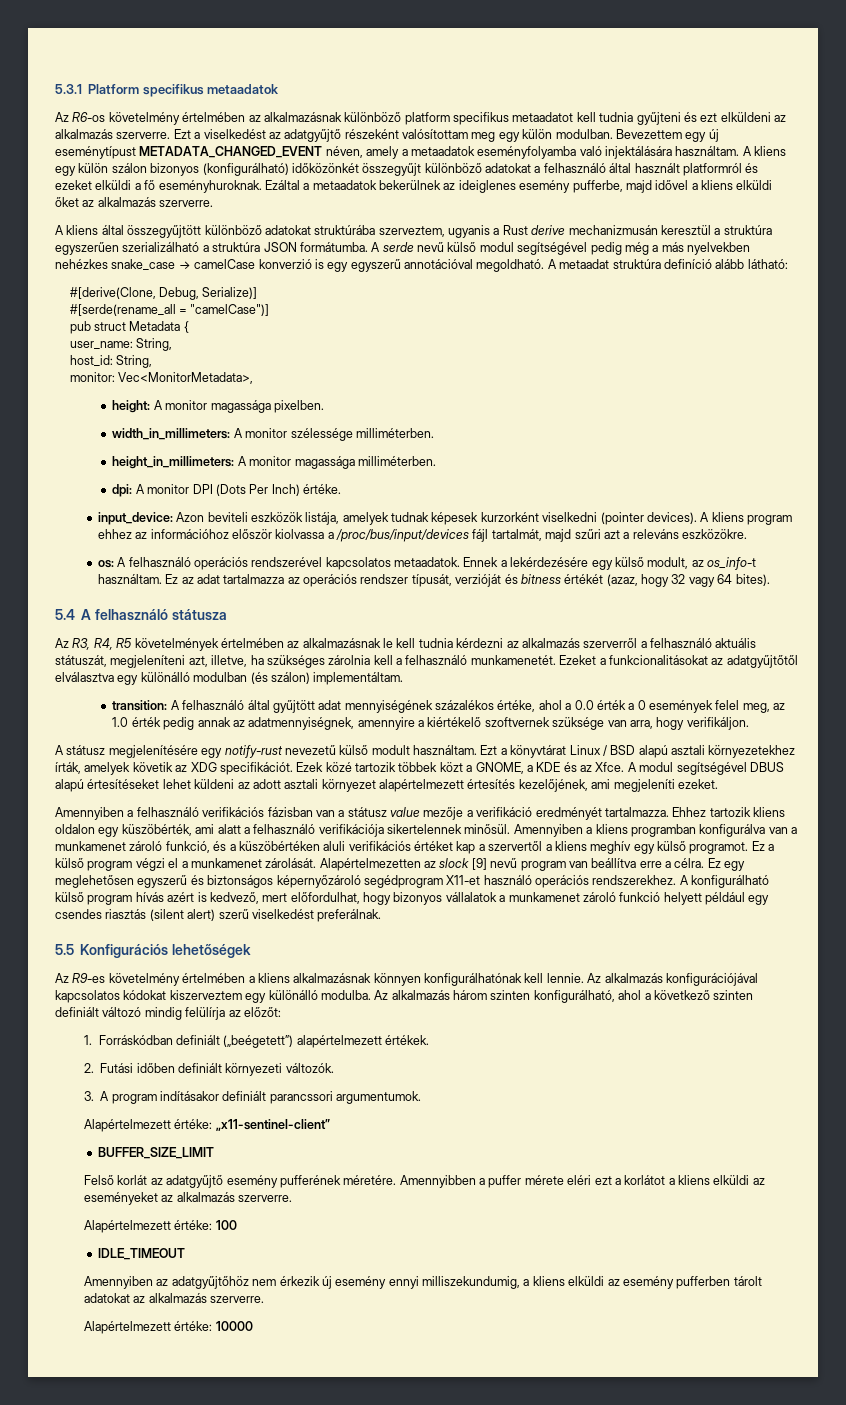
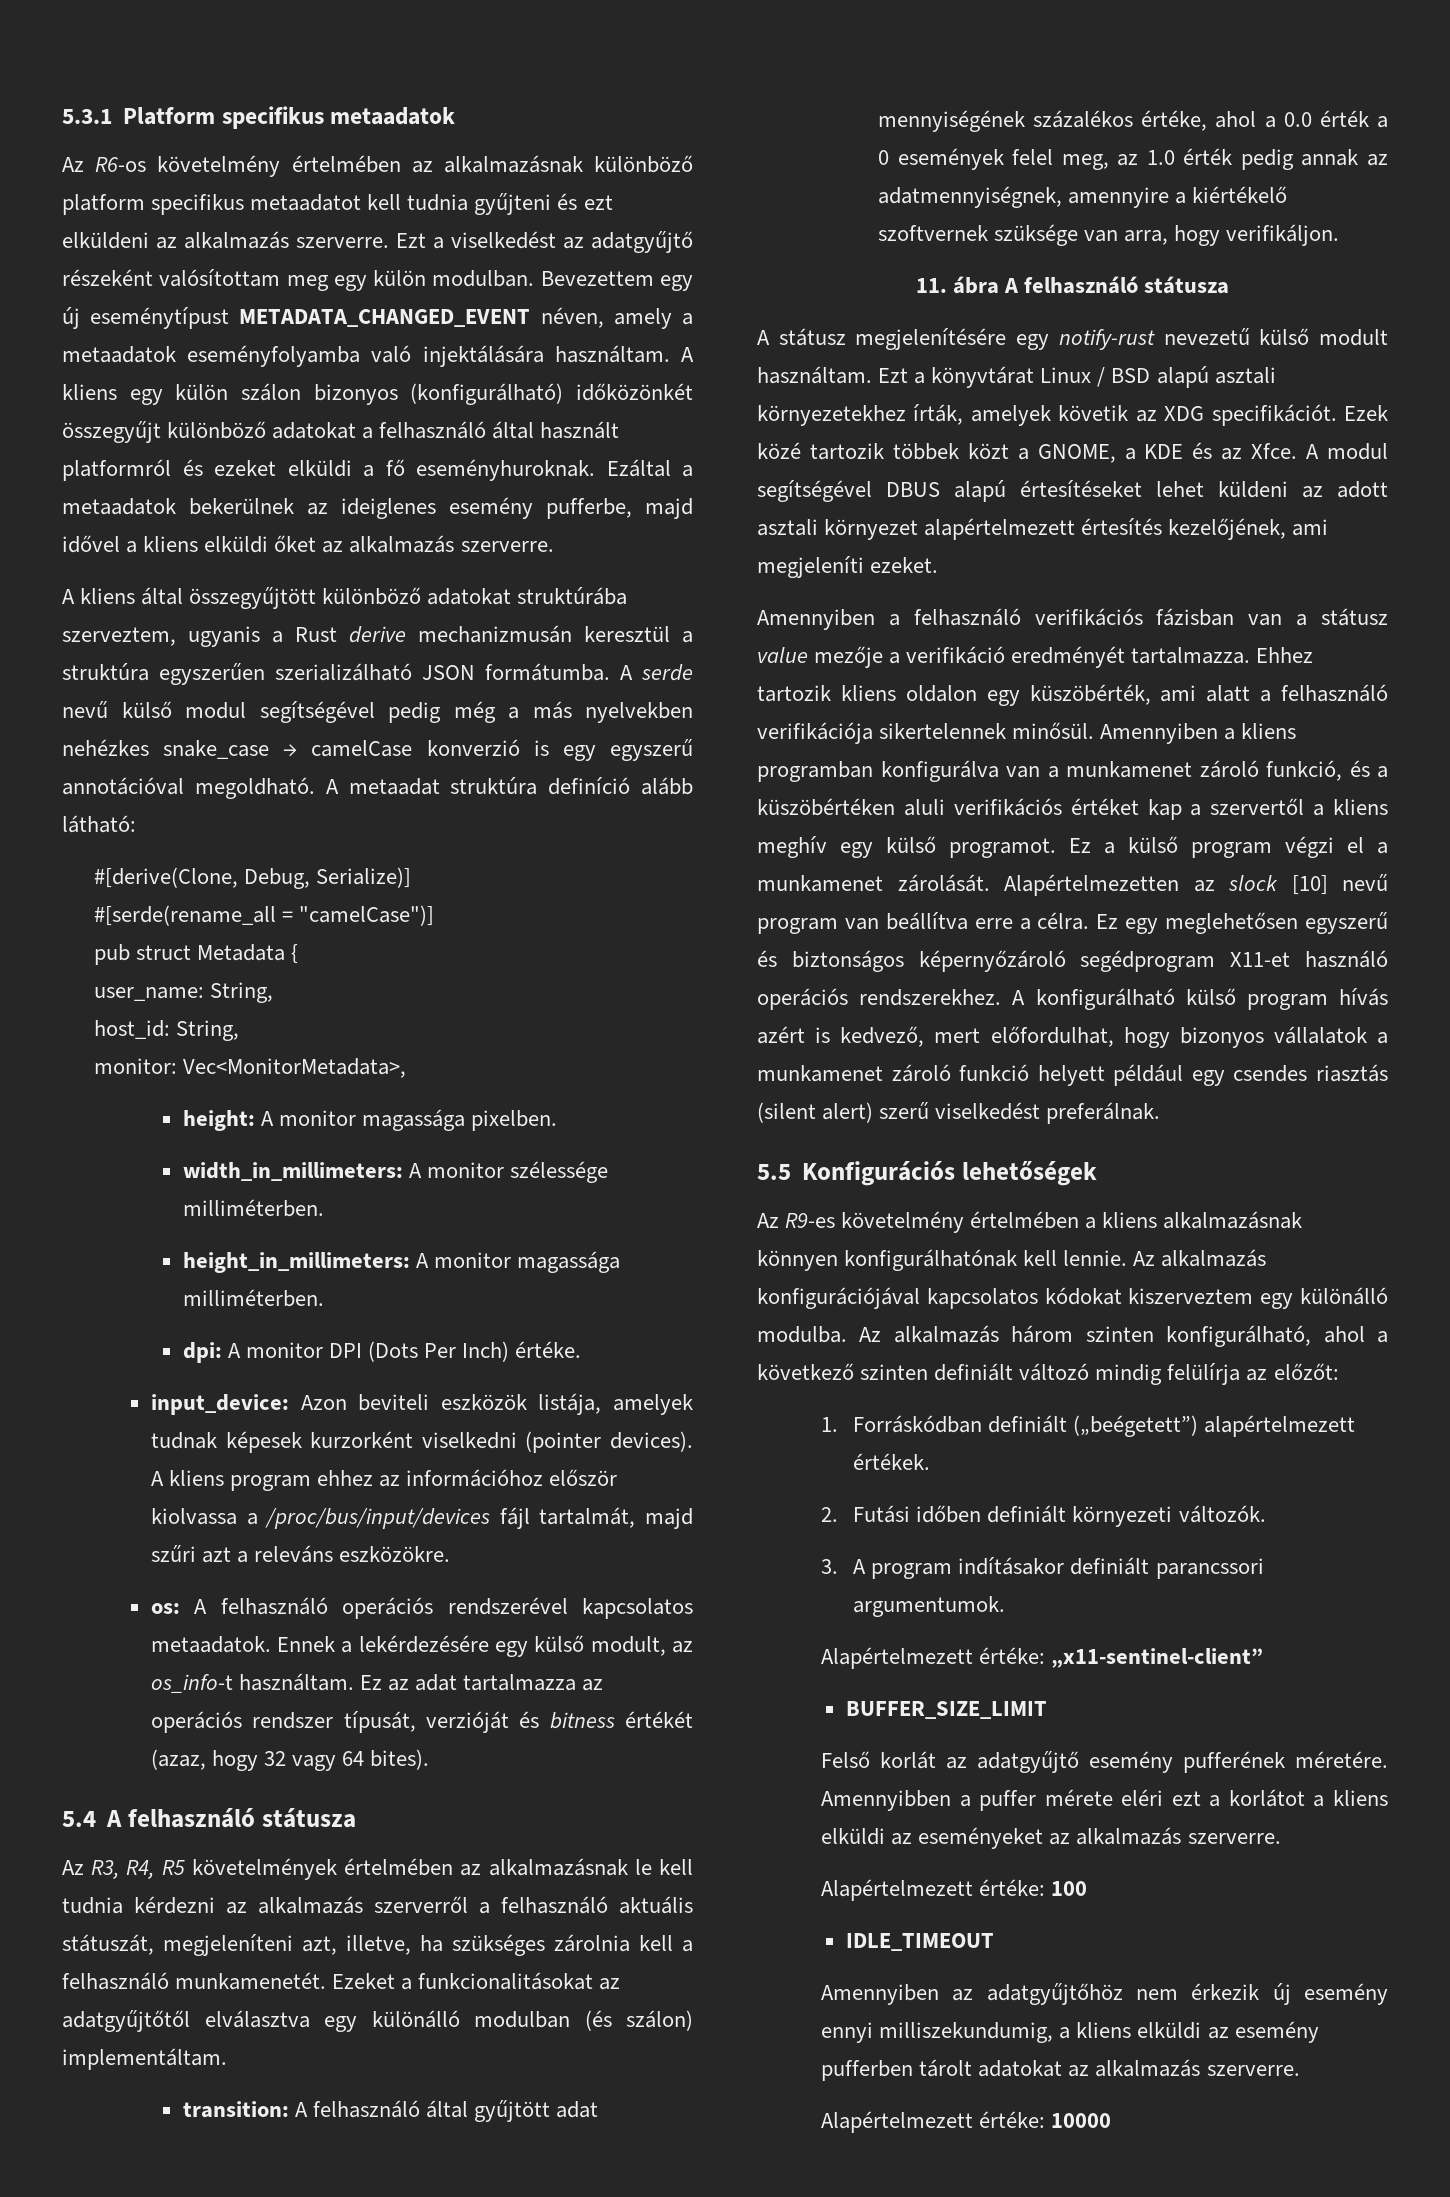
[202,242,261,252] a struktúra -> (412, 672) none
(749, 723) none -> [915,276,1230,294] // 11. ábra A felhasználó státusza
[471,858,487,870] [9] -> [1291,875,1328,895] [10]

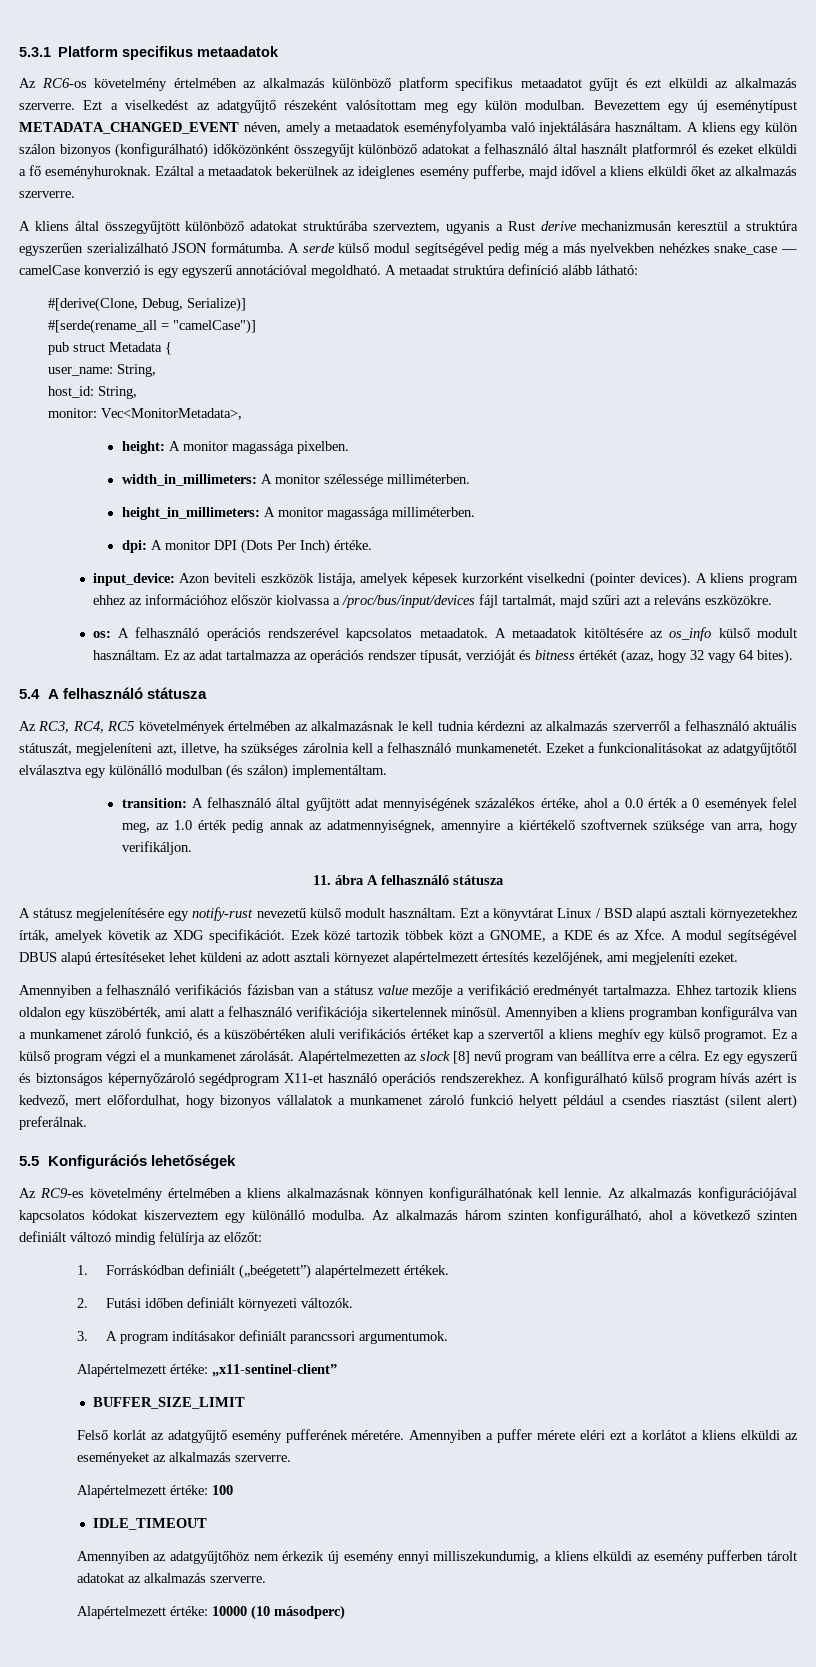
[95,157,147,172] R6-os -> [41,78,87,88] RC6-os
[443,155,583,173] alkalmazásnak -> [262,78,325,88] alkalmazás
[367,193,552,215] kell tudnia gyűjteni -> [589,78,619,91] gyűjt
[62,232,149,249] elküldeni -> [668,78,708,88] elküldi
[576,383,693,401] időközönkét -> [212,144,289,154] időközönként
[62,701,108,718] nevű -> (335, 248) none
[283,744,298,757] → -> [781,249,797,253] —
[150,1432,217,1449] tudnak -> (409, 579) none
[277,1635,693,1657] [150,1674,233,1693] Ennek a lekérdezésére egy külső modult, az os_info-t -> [495,627,798,641] A metaadatok kitöltésére az os_info külső modult
[91,1860,185,1879] R3, R4, R5 -> [38,721,135,733] RC3, RC4, RC5
[1291,875,1328,895] [10] -> [453,1051,470,1064] [8]
[1165,912,1299,934] meglehetősen -> (744, 1058) none
[1191,1064,1388,1086] [757,1102,1041,1123] egy csendes riasztás (silent alert) szerű viselkedést -> [609,1094,797,1109] a csendes riasztást (silent alert)
[785,1213,836,1228] R9-es -> [39,1188,84,1198] RC9-es
[821,1790,952,1811] Amennyibben -> [409,1430,483,1443] Amennyiben
(1112, 2120) none -> [250,1605,345,1620] (10 másodperc)

